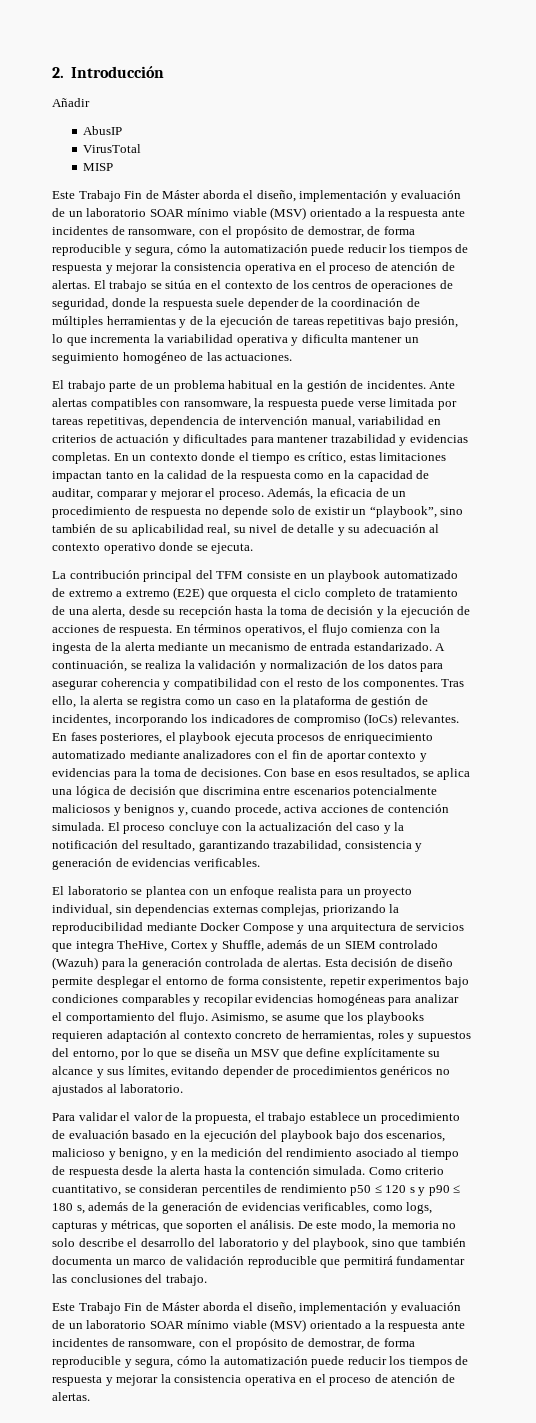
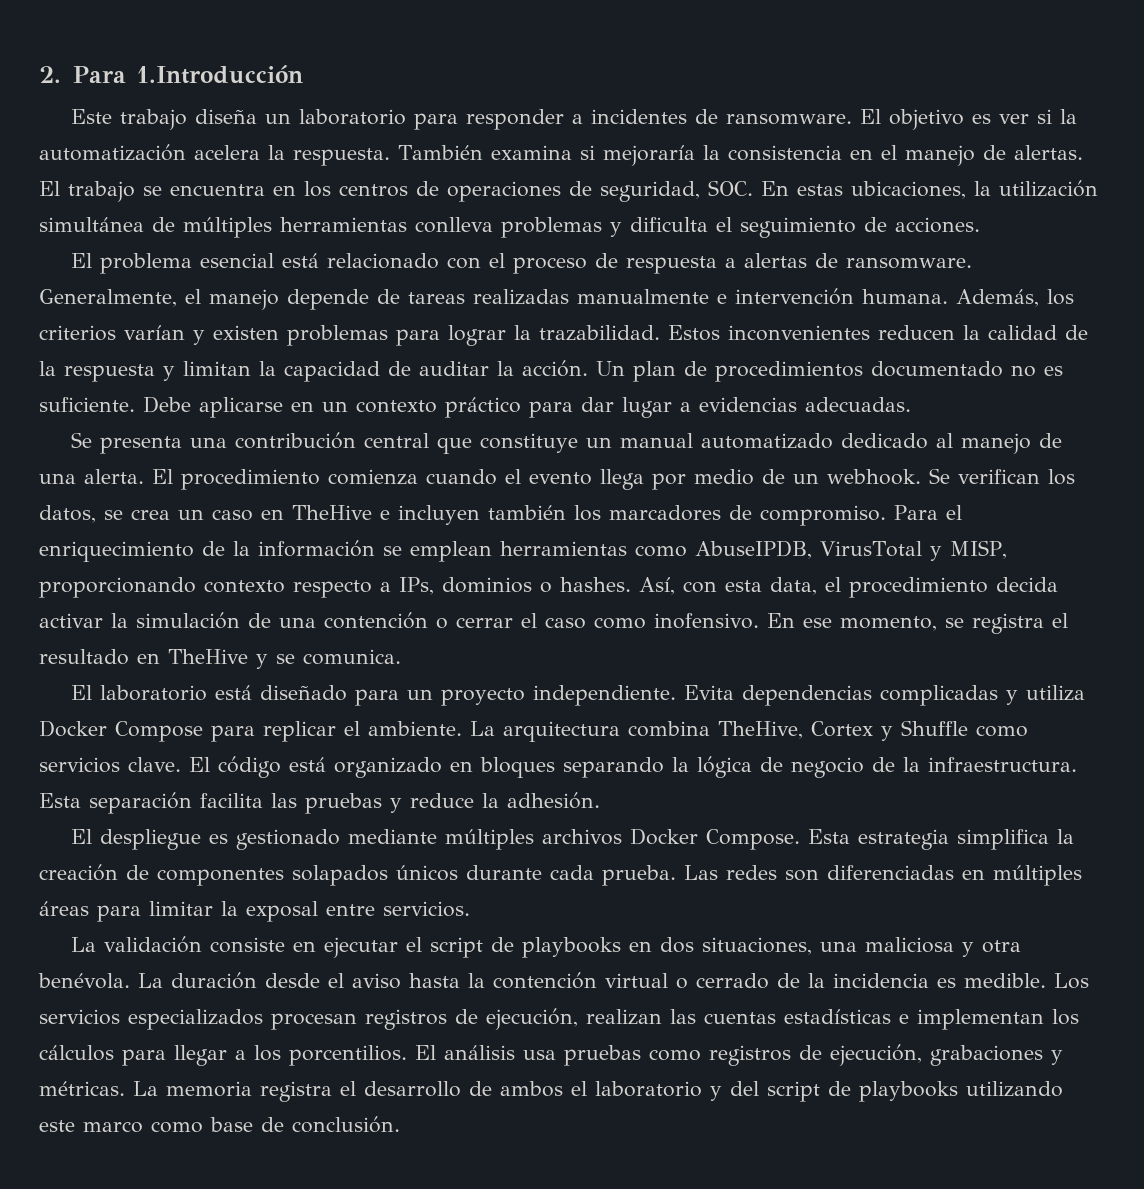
[70,66,164,78] [52,98,90,107] [83,126,123,135] [83,144,142,153] [83,163,114,171] [52,190,462,202] [52,207,465,220] [52,226,415,238] [52,244,469,256] [52,262,439,274] Introducción // Añadir // AbusIP // VirusTotal // MISP // Este Trabajo Fin de Máster aborda el diseño, implementación y evaluación de un laboratorio SOAR mínimo viable (MSV) orientado a la respuesta ante incidentes de ransomware, con el propósito de demostrar, de forma reproducible y segura, cómo la automatización puede reducir los tiempos de respuesta y mejorar la consistencia operativa en el proceso de atención -> [72,65,303,84] [71,109,1078,130] [39,144,975,166] Para 1.Introducción // Este trabajo diseña un laboratorio para responder a incidentes de ransomware. El objetivo es ver si la automatización acelera la respuesta. También examina si mejoraría la consistencia en el manejo
[165,280,290,289] sitúa en el contexto de -> [170,184,296,196] encuentra en
[111,298,420,310] [52,316,459,328] [52,334,419,346] [52,352,293,364] [52,380,456,392] [52,398,457,410] [52,416,441,428] [52,434,468,446] [52,452,447,464] [52,471,151,482] donde la respuesta suele depender de la coordinación de múltiples herramientas y de la ejecución de tareas repetitivas bajo presión, lo que incrementa la variabilidad operativa y dificulta mantener un seguimiento homogéneo de las actuaciones. // El trabajo parte de un problema habitual en la gestión de incidentes. Ante alertas compatibles con ransomware, la respuesta puede verse limitada por tareas repetitivas, dependencia de intervención manual, variabilidad en criterios de actuación y dificultades para mantener trazabilidad y evidencias completas. En un contexto donde el tiempo es crítico, estas limitaciones impactan tanto en -> [708,180,1098,199] [39,217,980,238] [71,253,973,274] [39,288,1074,310] [39,325,955,346] SOC. En estas ubicaciones, la utilización simultánea de múltiples herramientas conlleva problemas y dificulta el seguimiento de acciones. // El problema esencial está relacionado con el proceso de respuesta a alertas de ransomware. Generalmente, el manejo depende de tareas realizadas manualmente e intervención humana. Además, los criterios varían y existen problemas para lograr la trazabilidad. Estos inconvenientes reducen
[294,473,341,479] como en -> [163,361,251,381] y limitan
[52,488,407,500] [52,506,464,518] [52,524,440,536] [52,542,254,554] [52,570,458,582] [52,587,458,600] [52,606,471,618] [52,624,441,636] [52,642,446,654] [52,660,444,672] [52,678,465,690] [52,696,428,708] [52,713,459,726] [52,732,434,744] [52,750,427,762] [52,768,471,780] [52,786,438,798] [52,804,449,816] [52,822,405,834] [52,840,423,852] [52,858,260,870] [52,886,413,898] [52,904,400,916] [52,922,465,934] [52,940,439,952] [52,957,454,970] [52,976,469,988] [52,994,459,1006] [52,1012,424,1024] [52,1030,471,1042] [52,1048,441,1060] [52,1066,450,1078] [52,1084,184,1096] [52,1112,460,1124] [52,1130,446,1142] [52,1148,459,1160] [52,1166,445,1178] [52,1184,461,1196] [52,1202,433,1214] [52,1220,457,1232] [52,1238,466,1250] [52,1256,466,1268] [52,1274,207,1286] [52,1302,462,1314] [52,1319,465,1332] [52,1338,415,1350] [52,1356,469,1368] [52,1374,455,1386] [52,1392,90,1401] auditar, comparar y mejorar el proceso. Además, la eficacia de un procedimiento de respuesta no depende solo de existir un “playbook”, sino también de su aplicabilidad real, su nivel de detalle y su adecuación al contexto operativo donde se ejecuta. // La contribución principal del TFM consiste en un playbook automatizado de extremo a extremo (E2E) que orquesta el ciclo completo de tratamiento de una alerta, desde su recepción hasta la toma de decisión y la ejecución de acciones de respuesta. En términos operativos, el flujo comienza con la ingesta de la alerta mediante un mecanismo de entrada estandarizado. A continuación, se realiza la validación y normalización de los datos para asegurar coherencia y compatibilidad con el resto de los componentes. Tras ello, la alerta se registra como un caso en la plataforma de gestión de incidentes, incorporando los indicadores de compromiso (IoCs) relevantes. En fases posteriores, el playbook ejecuta procesos de enriquecimiento automatizado mediante analizadores con el fin de aportar contexto y evidencias para la toma de decisiones. Con base en esos resultados, se aplica una lógica de decisión que discrimina entre escenarios potencialmente maliciosos y benignos y, cuando procede, activa acciones de contención simulada. El proceso concluye con la actualización del caso y la notificación del resultado, garantizando trazabilidad, consistencia y generación de evidencias verificables. // El laboratorio se plantea con un enfoque realista para un proyecto individual, sin dependencias externas complejas, priorizando la reproducibilidad mediante Docker Compose y una arquitectura de servicios que integra TheHive, Cortex y Shuffle, además de un SIEM controlado (Wazuh) para la generación controlada de alertas. Esta decisión de diseño permite desplegar el entorno de forma consistente, repetir experimentos bajo condiciones comparables y recopilar evidencias homogéneas para analizar el comportamiento del flujo. Asimismo, se asume que los playbooks requieren adaptación al contexto concreto de herramientas, roles y supuestos del entorno, por lo que se diseña un MSV que define explícitamente su alcance y sus límites, evitando depender de procedimientos genéricos no ajustados al laboratorio. // Para validar el valor de la propuesta, el trabajo establece un procedimiento de evaluación basado en la ejecución del playbook bajo dos escenarios, malicioso y benigno, y en la medición del rendimiento asociado al tiempo de respuesta desde la alerta hasta la contención simulada. Como criterio cuantitativo, se consideran percentiles de rendimiento p50 ≤ 120 s y p90 ≤ 180 s, además de la generación de evidencias verificables, como logs, capturas y métricas, que soporten el análisis. De este modo, la memoria no solo describe el desarrollo del laboratorio y del playbook, sino que también documenta un marco de validación reproducible que permitirá fundamentar las conclusiones del trabajo. // Este Trabajo Fin de Máster aborda el diseño, implementación y evaluación de un laboratorio SOAR mínimo viable (MSV) orientado a la respuesta ante incidentes de ransomware, con el propósito de demostrar, de forma reproducible y segura, cómo la automatización puede reducir los tiempos de respuesta y mejorar la consistencia operativa en el proceso de atención de alertas. -> [419,360,1063,382] [39,396,911,418] [71,432,1063,454] [39,468,1075,490] [39,505,962,526] [39,540,1007,562] [39,577,1058,598] [39,612,1068,634] [39,649,401,669] [71,685,1086,706] [39,720,1028,742] [39,756,1077,778] [39,792,600,814] [71,828,1075,850] [39,864,1082,886] [39,901,470,922] [71,936,1022,958] [38,972,1089,989] [39,1008,1079,1030] [39,1044,1063,1066] [39,1081,1063,1102] [39,1116,400,1133] auditar la acción. Un plan de procedimientos documentado no es suficiente. Debe aplicarse en un contexto práctico para dar lugar a evidencias adecuadas. // Se presenta una contribución central que constituye un manual automatizado dedicado al manejo de una alerta. El procedimiento comienza cuando el evento llega por medio de un webhook. Se verifican los datos, se crea un caso en TheHive e incluyen también los marcadores de compromiso. Para el enriquecimiento de la información se emplean herramientas como AbuseIPDB, VirusTotal y MISP, proporcionando contexto respecto a IPs, dominios o hashes. Así, con esta data, el procedimiento decida activar la simulación de una contención o cerrar el caso como inofensivo. En ese momento, se registra el resultado en TheHive y se comunica. // El laboratorio está diseñado para un proyecto independiente. Evita dependencias complicadas y utiliza Docker Compose para replicar el ambiente. La arquitectura combina TheHive, Cortex y Shuffle como servicios clave. El código está organizado en bloques separando la lógica de negocio de la infraestructura. Esta separación facilita las pruebas y reduce la adhesión. // El despliegue es gestionado mediante múltiples archivos Docker Compose. Esta estrategia simplifica la creación de componentes solapados únicos durante cada prueba. Las redes son diferenciadas en múltiples áreas para limitar la exposal entre servicios. // La validación consiste en ejecutar el script de playbooks en dos situaciones, una maliciosa y otra benévola. La duración desde el aviso hasta la contención virtual o cerrado de la incidencia es medible. Los servicios especializados procesan registros de ejecución, realizan las cuentas estadísticas e implementan los cálculos para llegar a los porcentilios. El análisis usa pruebas como registros de ejecución, grabaciones y métricas. La memoria registra el desarrollo de ambos el laboratorio y del script de playbooks utilizando este marco como base de conclusión.

